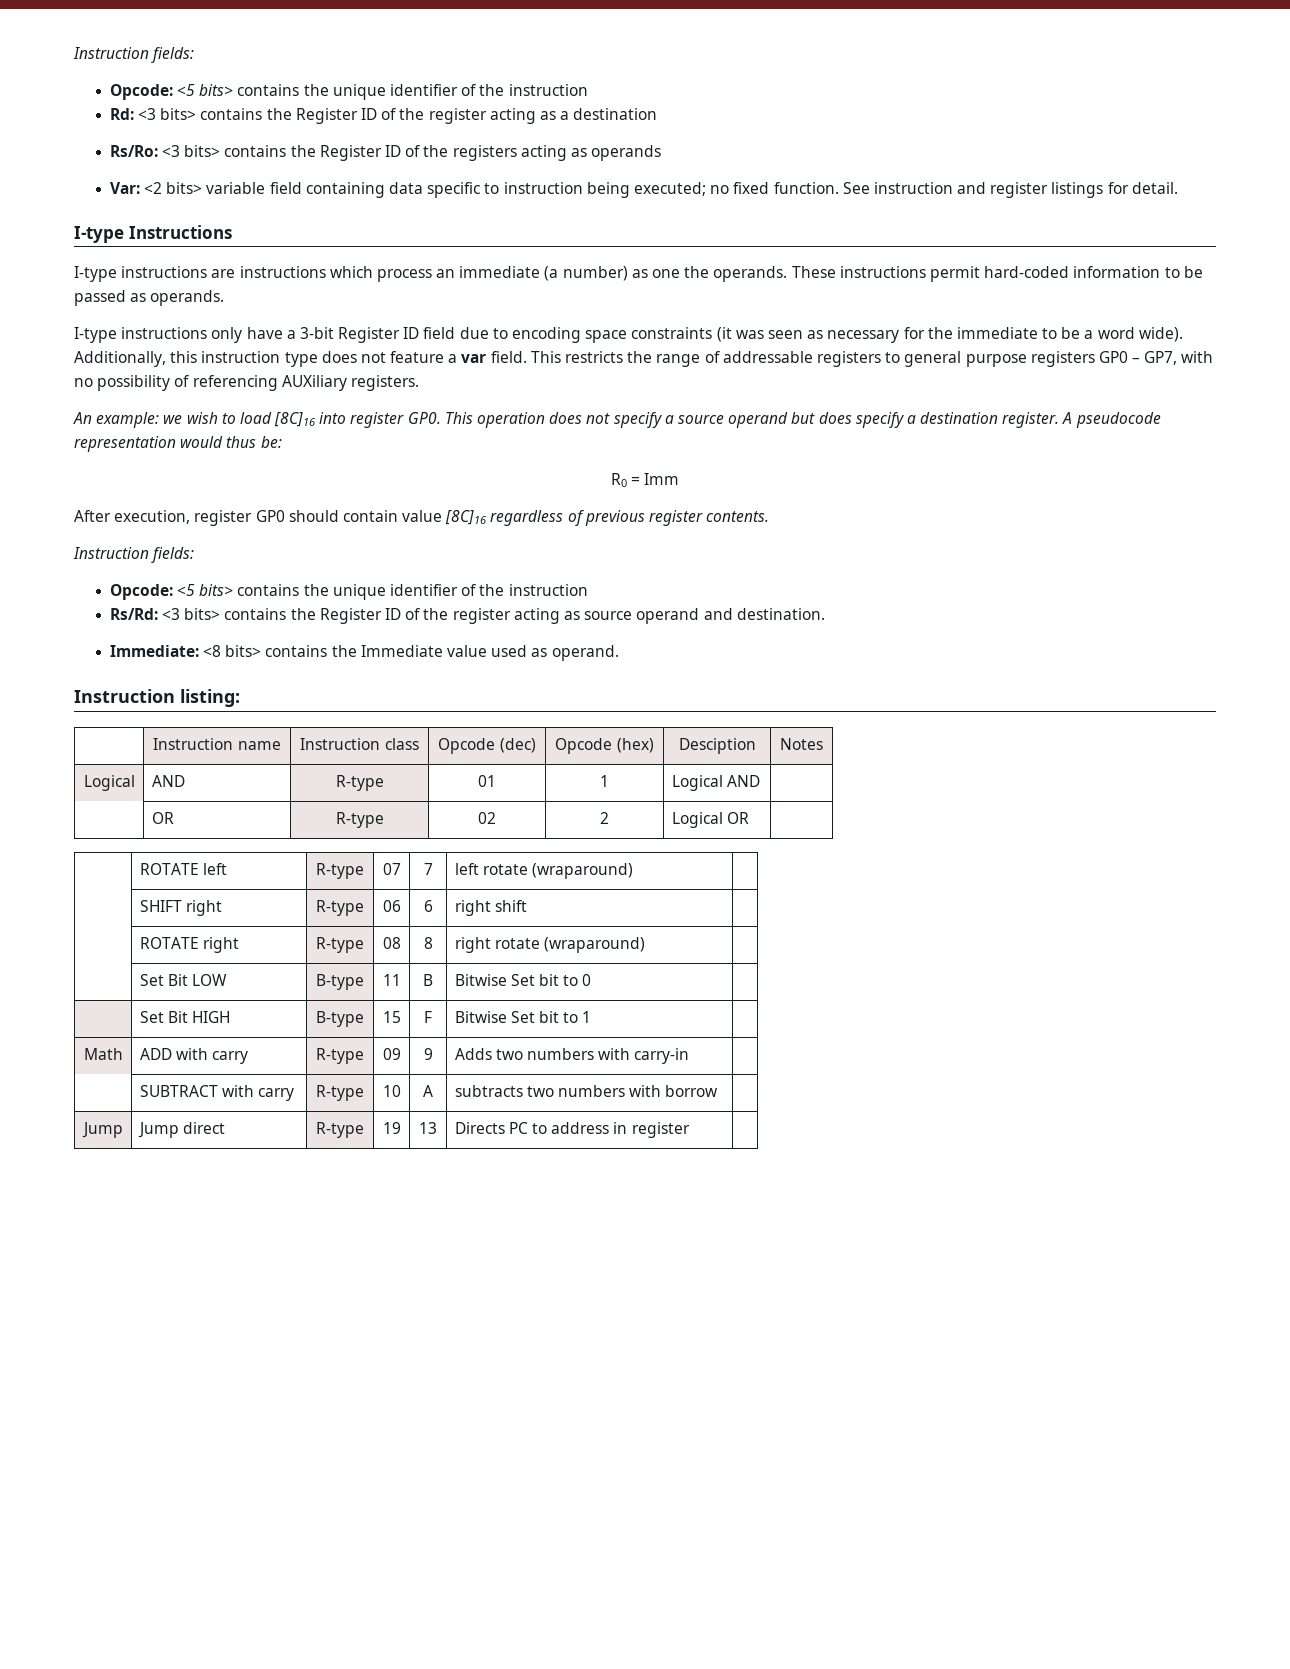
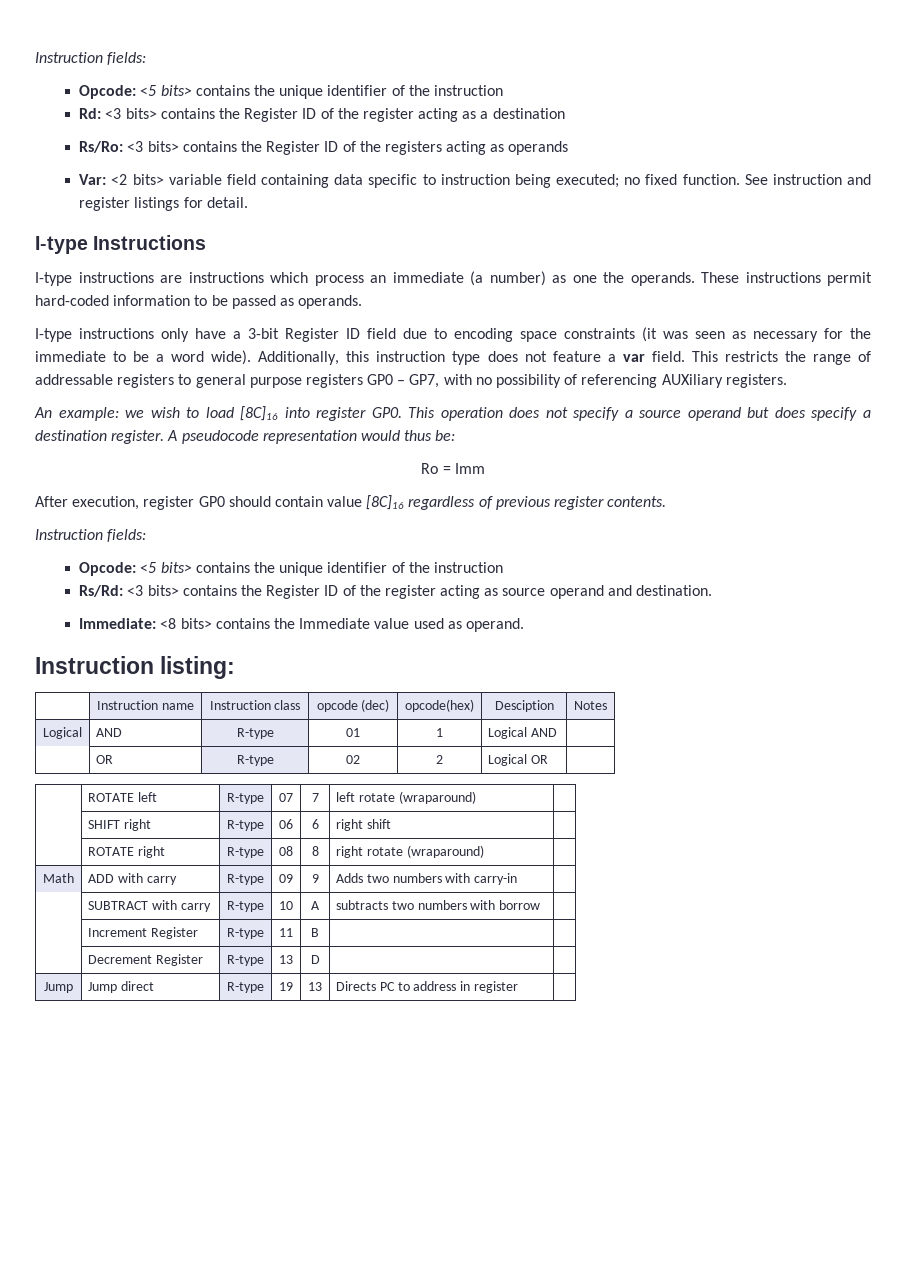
[610,473,627,487] R0 -> [421,463,439,474] Ro
[438,738,496,754] Opcode -> [316,700,358,712] opcode
[555,738,654,754] Opcode (hex) -> [405,699,474,712] opcode(hex)
[139,974,228,986] [316,974,364,990] [382,974,401,986] [423,974,433,986] [454,974,592,986] [139,1011,231,1023] [316,1011,364,1027] [382,1011,401,1023] [424,1011,432,1023] [454,1011,592,1023] // | Set Bit LOW | B-type | 11 | B | Bitwise Set bit to 0 | // | Set Bit HIGH | B-type | 15 | F | Bitwise Set bit to 1 | -> (484, 851) none
(719, 1091) none -> [88,927,198,939] [227,928,264,939] [279,928,293,937] [311,928,319,937] [88,954,203,966] [227,955,264,966] [279,955,293,964] [310,955,320,964] // | Increment Register | R-type | 11 | B | | // | Decrement Register | R-type | 13 | D | |

